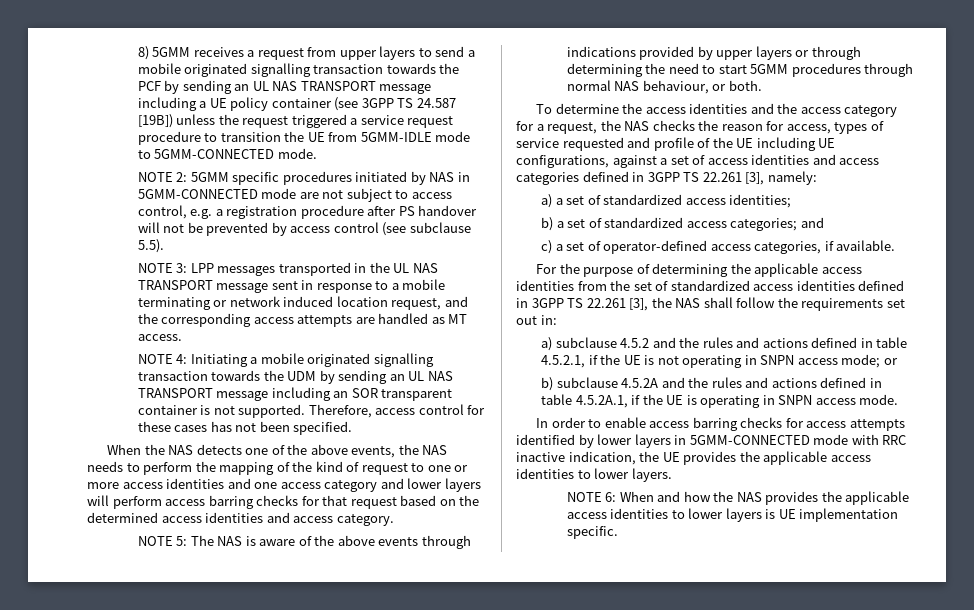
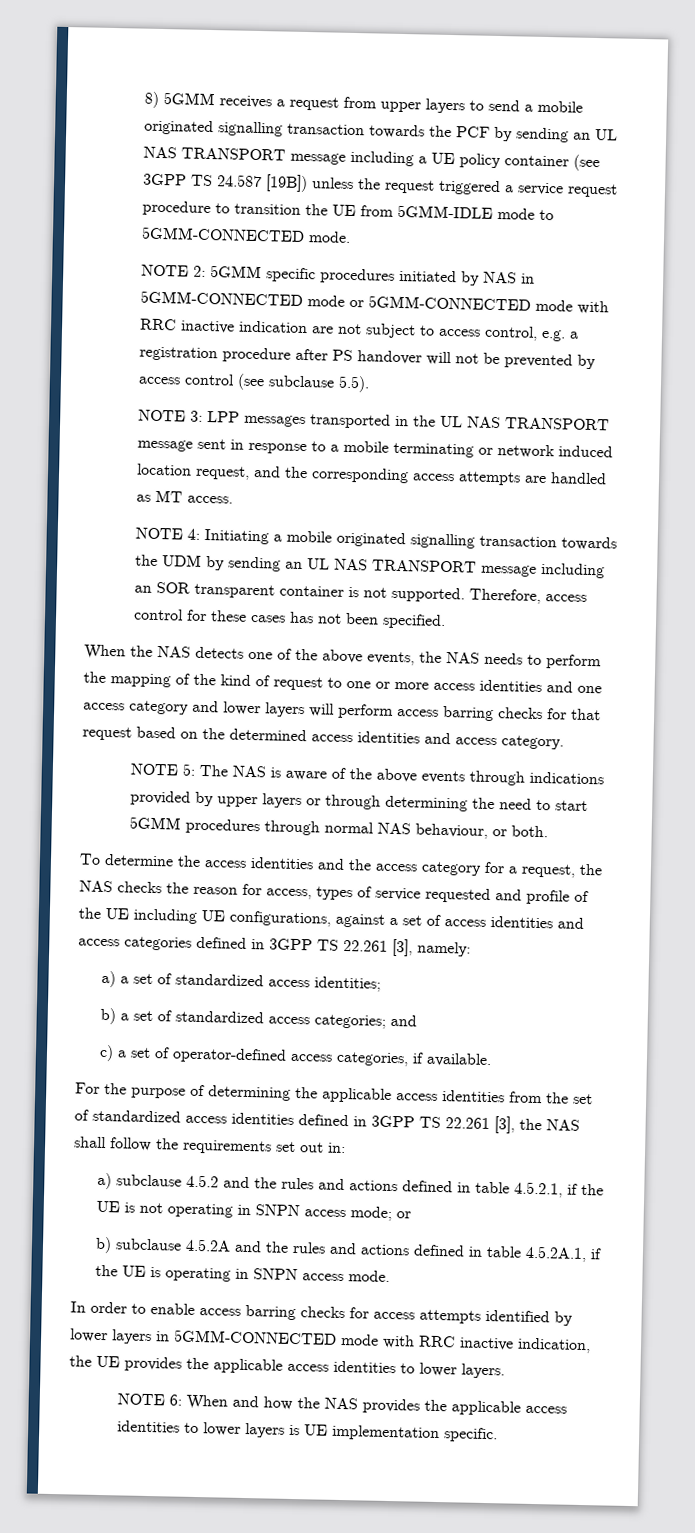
(297, 193) none -> [348,295,609,315] [139,318,308,334] or 5GMM-CONNECTED mode with RRC inactive indication

